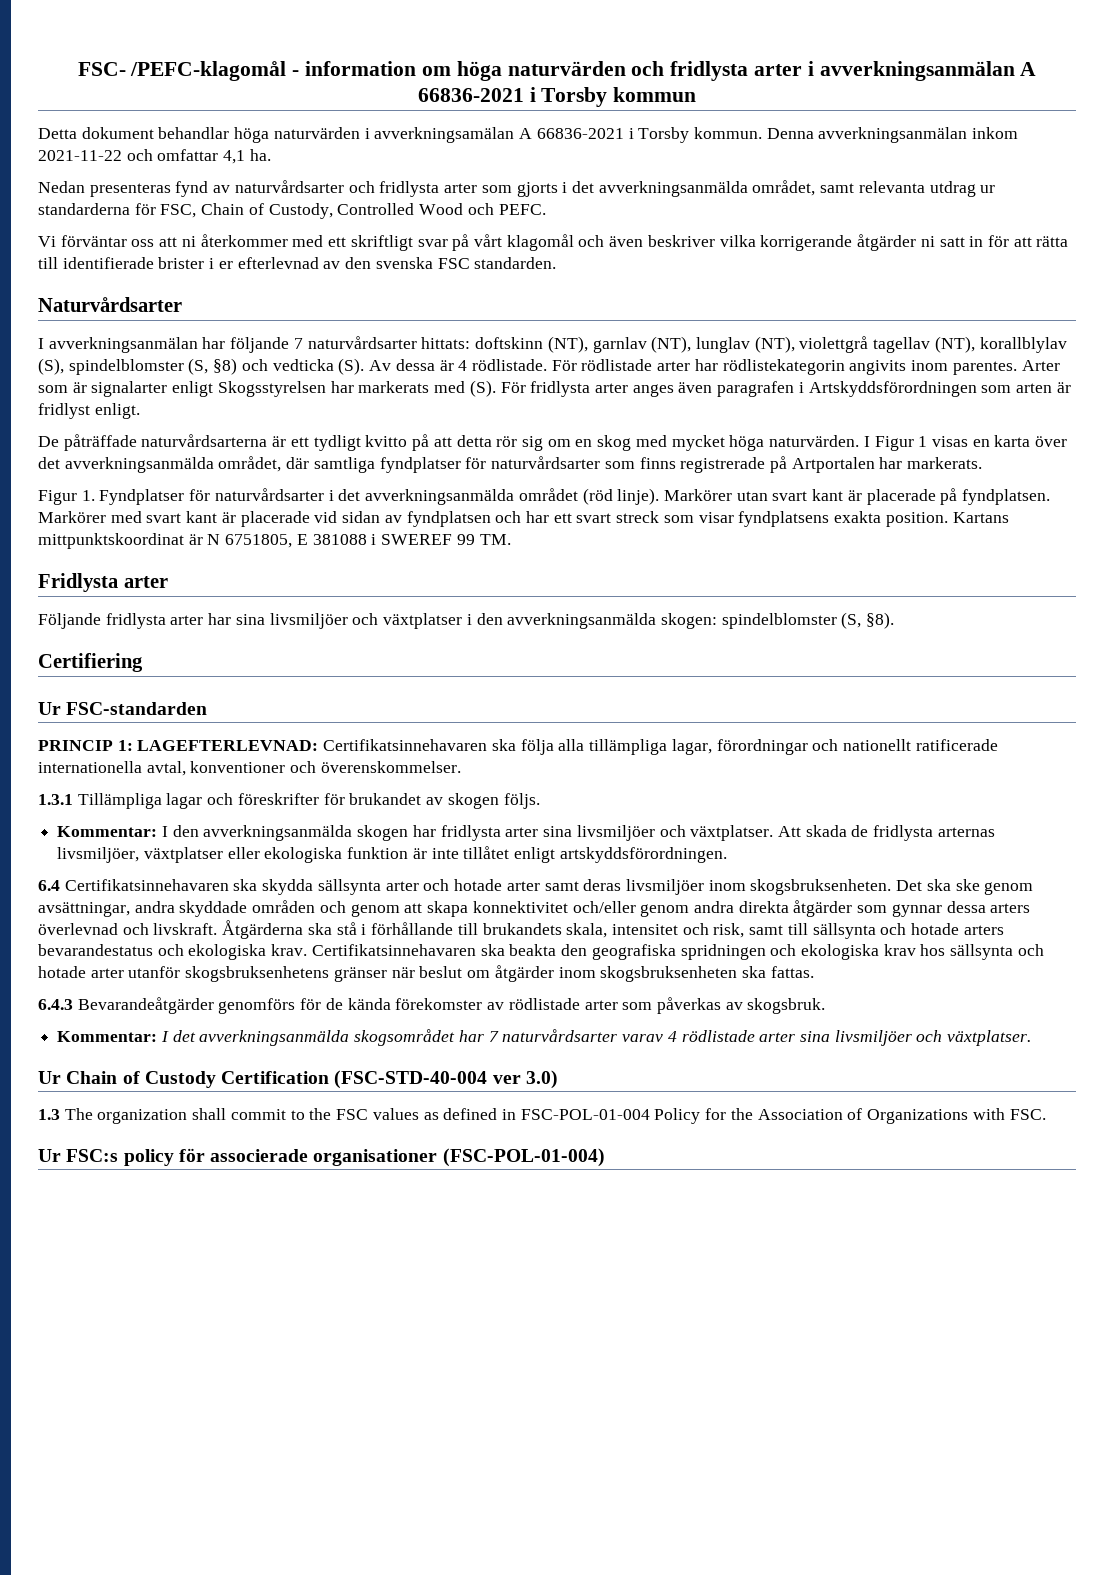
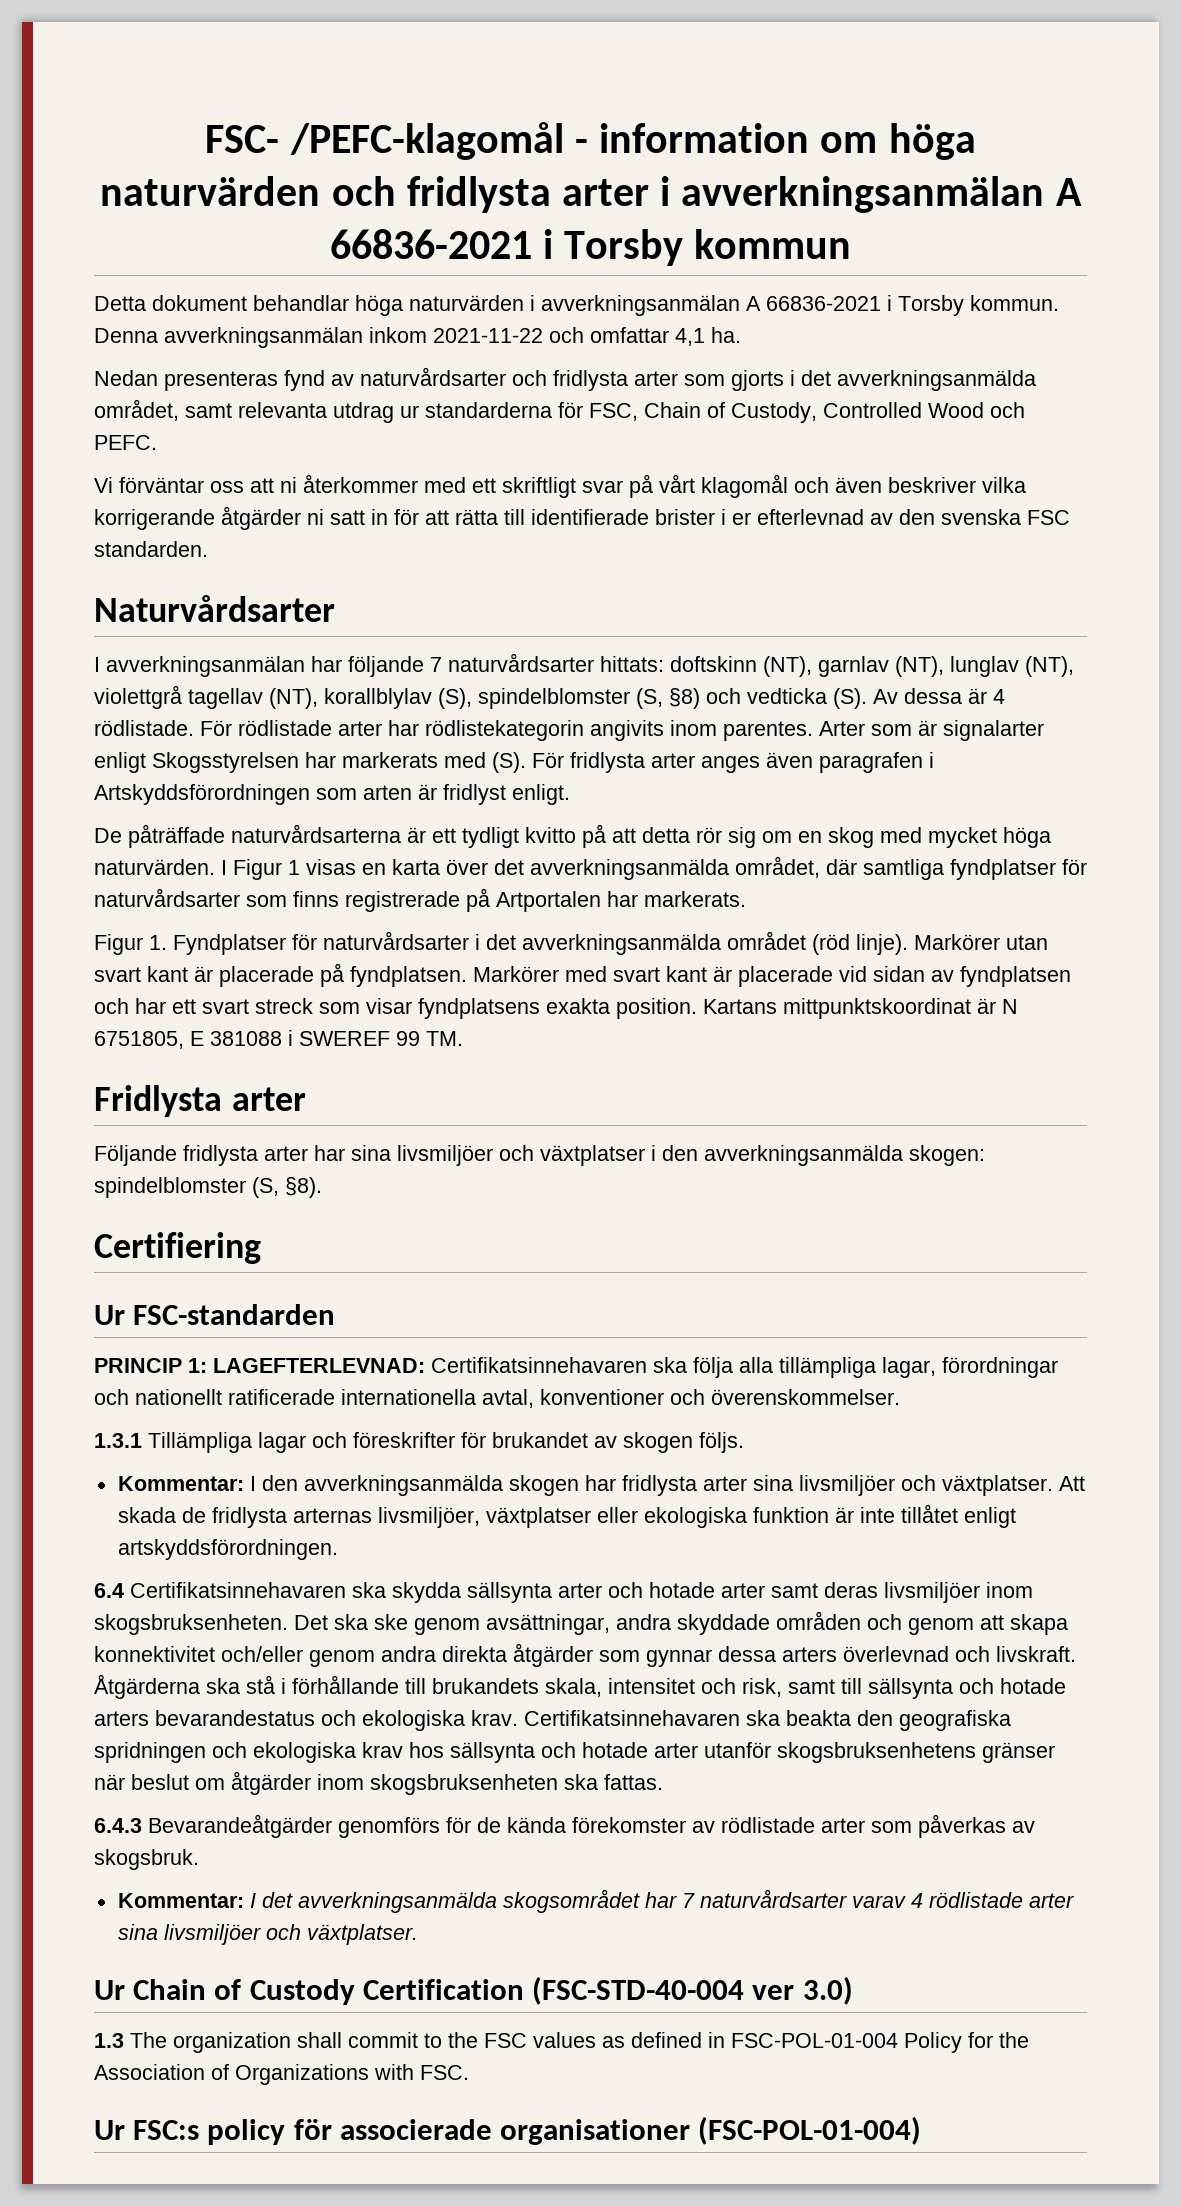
[374,127,515,143] avverkningsamälan -> [541,295,740,316] avverkningsanmälan

